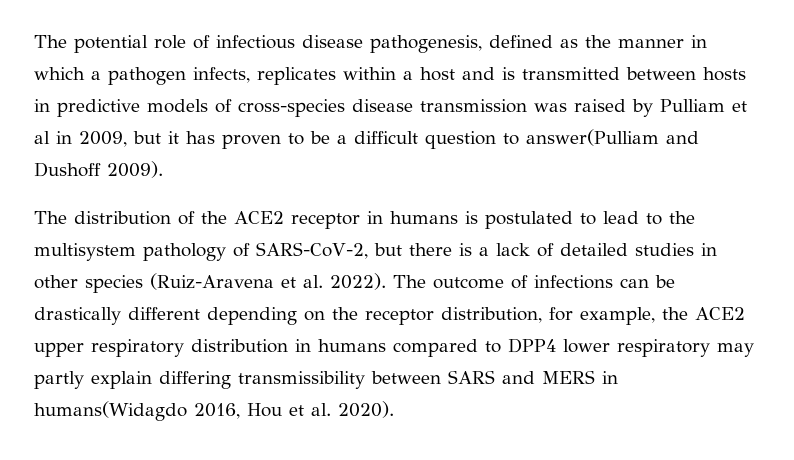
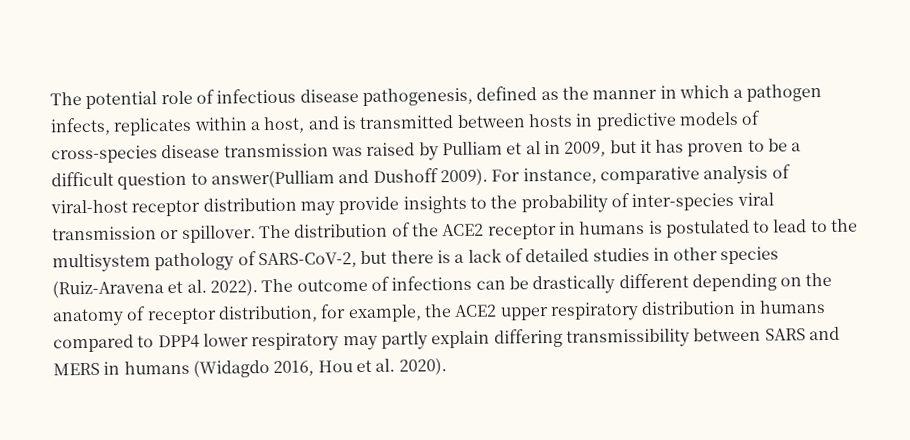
[420,67,455,81] host -> [263,116,306,134] host,
(163, 169) // -> [491,164,791,185] [50,192,774,217] [52,225,256,243] For instance, comparative analysis of viral-host receptor distribution may provide insights to the probability of inter-species viral transmission or spillover.
(358, 313) none -> [52,306,147,327] anatomy of
[34,401,187,421] humans(Widagdo -> [123,360,270,378] humans (Widagdo

